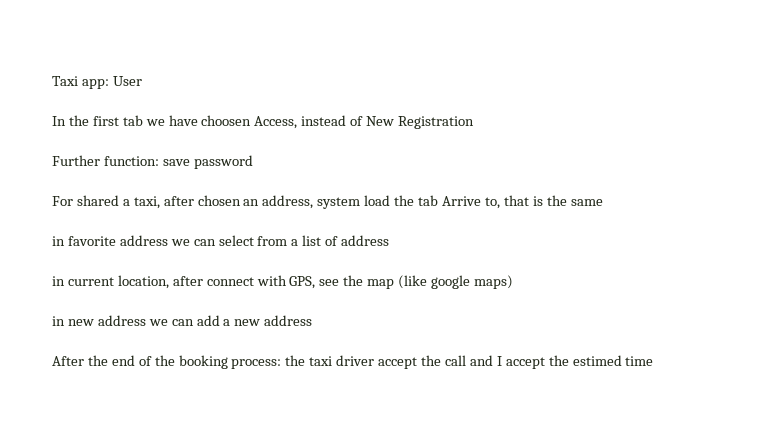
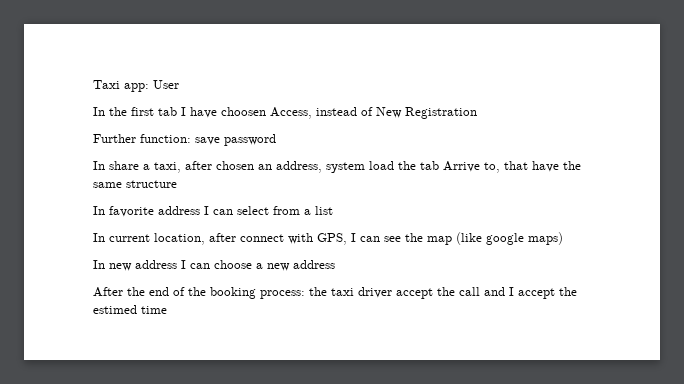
[145,119,165,126] we -> [181,107,186,116] I
[52,195,119,206] For shared -> [93,161,139,170] In share
[532,196,543,206] is -> [532,161,559,172] have
[52,236,65,246] // in -> [126,180,177,188] [93,206,105,215] structure // In
[170,239,190,246] we -> [204,206,209,215] I
[325,235,390,246] [52,276,65,286] of address // in -> [93,233,105,242] // In
(316, 282) none -> [351,233,380,242] I can
[52,315,220,326] in new address we can add -> [93,260,252,271] In new address I can choose

